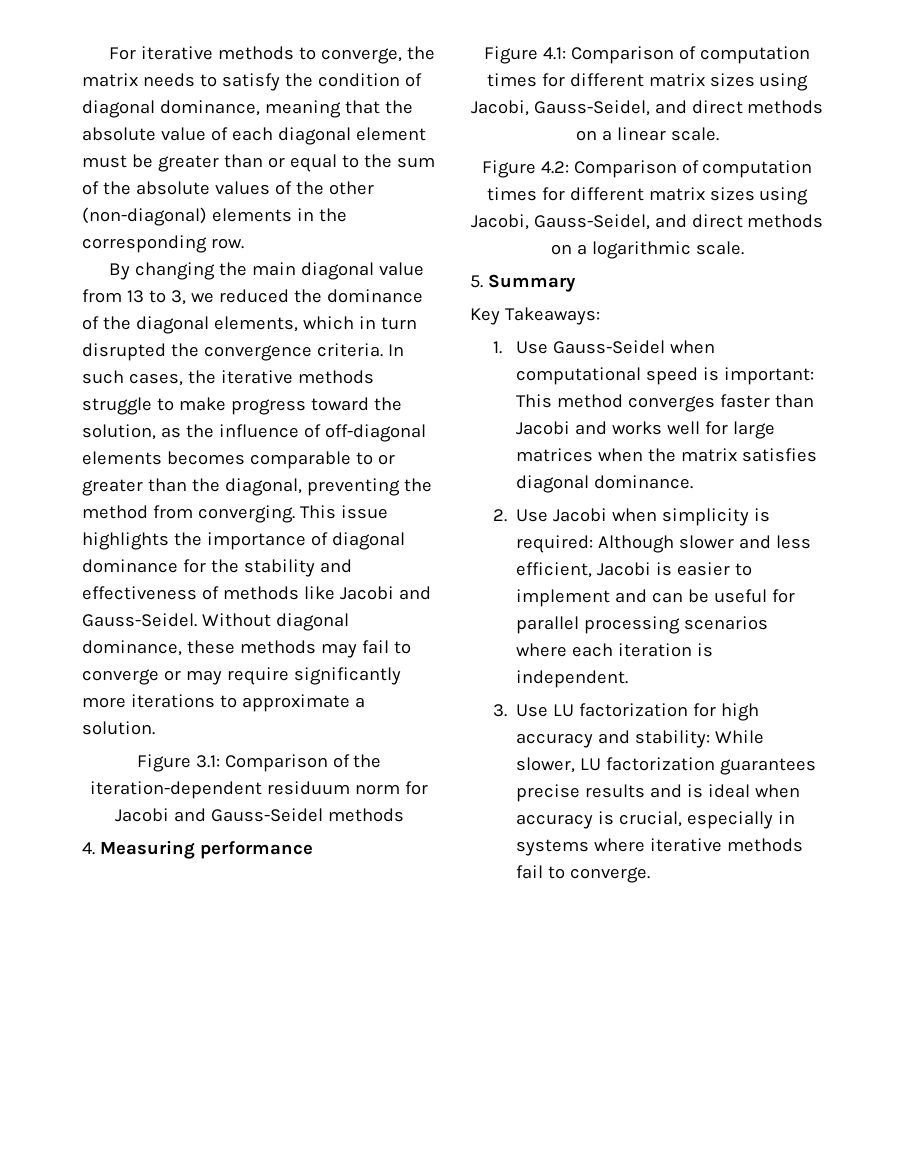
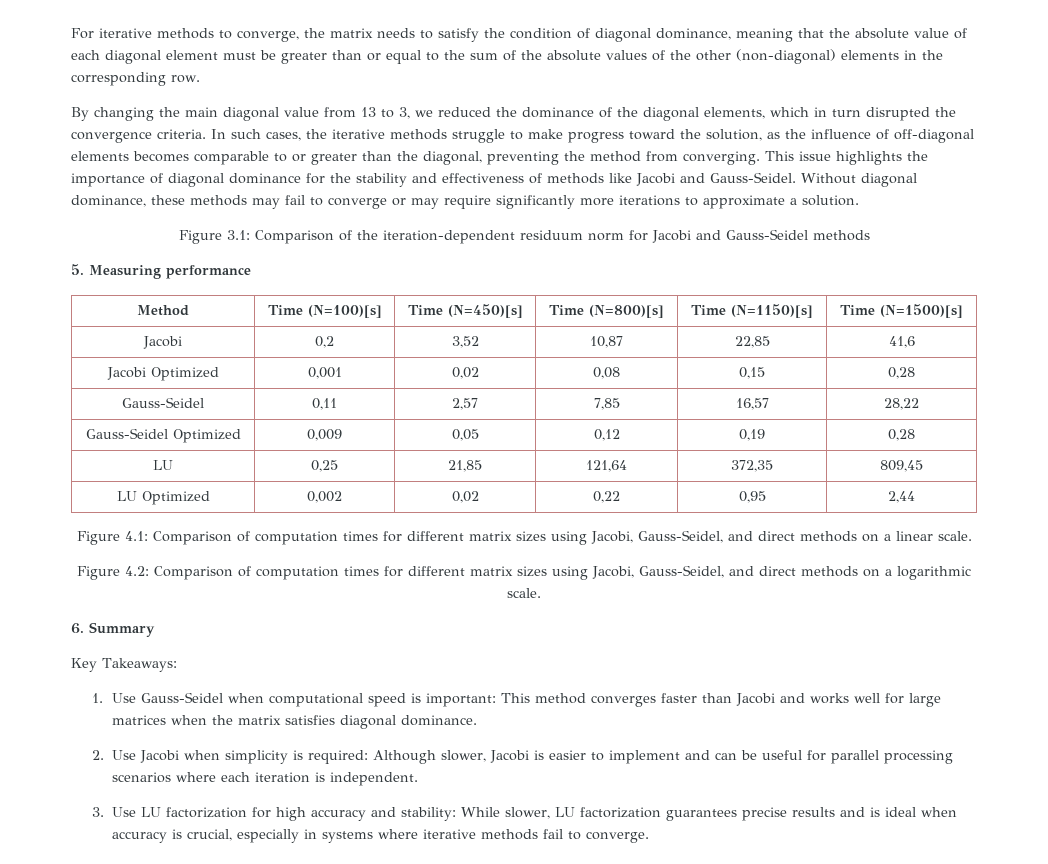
[82,842,95,855] 4. -> [71,264,84,275] 5.
(313, 850) none -> [137,305,189,316] [267,305,382,318] [407,304,523,318] [549,305,664,318] [691,304,813,318] [840,304,963,318] [143,336,182,349] [315,336,334,348] [451,336,479,348] [590,336,623,348] [734,336,770,348] [888,336,915,348] [106,367,219,381] [307,367,342,379] [451,367,479,379] [593,367,620,379] [739,367,765,379] [888,367,915,379] [122,397,204,408] [312,398,337,410] [452,398,478,410] [593,398,620,410] [735,398,769,410] [884,398,919,410] [85,428,241,443] [307,429,342,441] [451,429,479,441] [593,429,620,441] [739,429,765,441] [888,429,915,441] [153,460,173,470] [311,460,338,472] [448,460,482,472] [586,460,627,472] [731,460,773,472] [880,460,923,472] [116,491,210,505] [307,491,342,503] [451,491,479,503] [593,491,620,503] [738,491,766,503] [888,491,915,503] // Method | Time (N=100)[s] | Time (N=450)[s] | Time (N=800)[s] | Time (N=1150)[s] | Time (N=1500)[s] // Jacobi | 0,2 | 3,52 | 10,87 | 22,85 | 41,6 // Jacobi Optimized | 0,001 | 0,02 | 0,08 | 0,15 | 0,28 // Gauss-Seidel | 0,11 | 2,57 | 7,85 | 16,57 | 28,22 // Gauss-Seidel Optimized | 0,009 | 0,05 | 0,12 | 0,19 | 0,28 // LU | 0,25 | 21,85 | 121,64 | 372,35 | 809,45 // LU Optimized | 0,002 | 0,02 | 0,22 | 0,95 | 2,44
[470,275,483,288] 5. -> [71,623,84,634] 6.
[679,535,812,549] [516,562,593,578] slower and less efficient, -> [441,750,487,762] slower,

